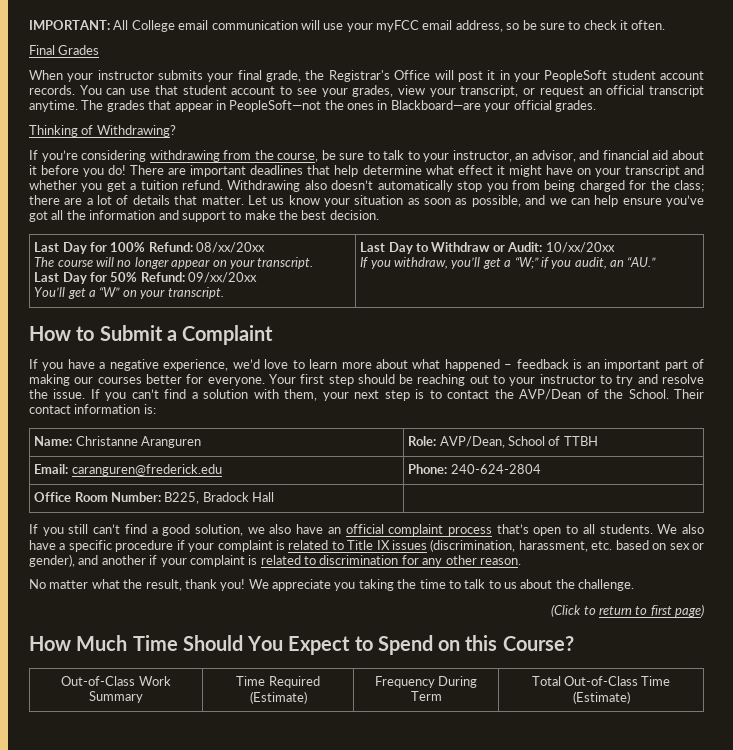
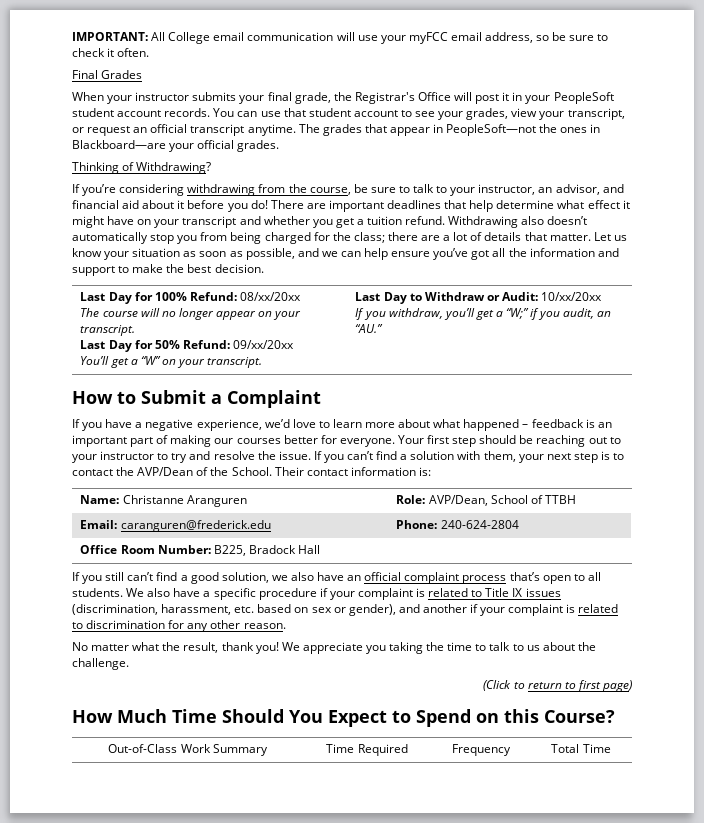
[249,691,307,704] (Estimate) -> (408, 750) none
[438,676,478,688] [410,691,442,701] During Term -> (511, 750) none
[564,676,671,686] [572,691,630,704] Out-of-Class Time (Estimate) -> [582,744,611,753] Time

